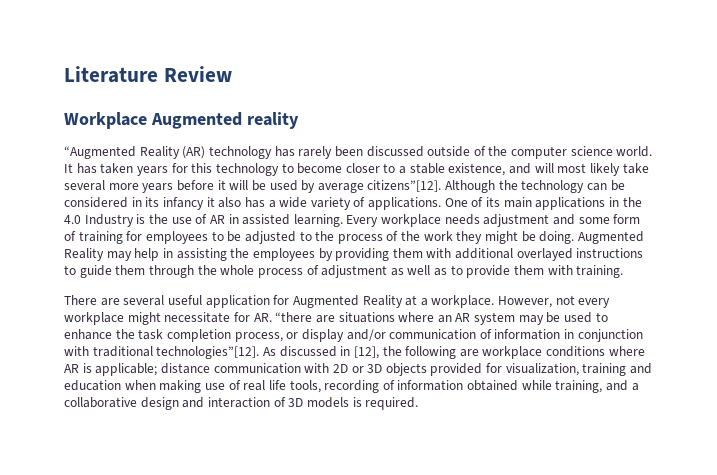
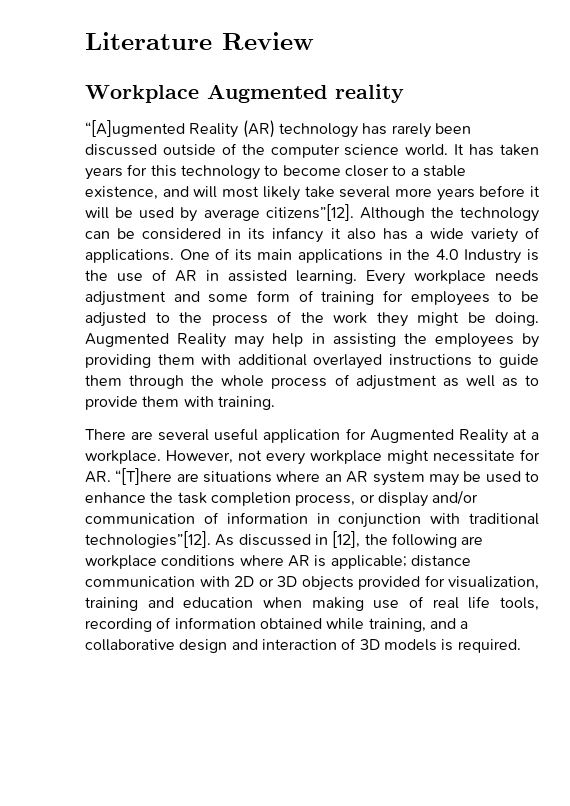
[64,146,136,159] “Augmented -> [85,120,185,137] “[A]ugmented
[275,312,313,322] “there -> [115,468,173,485] “[T]here

